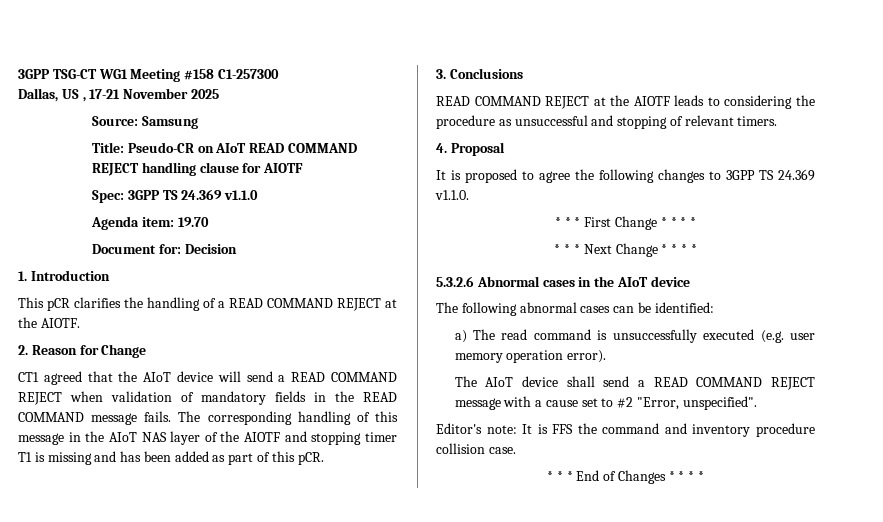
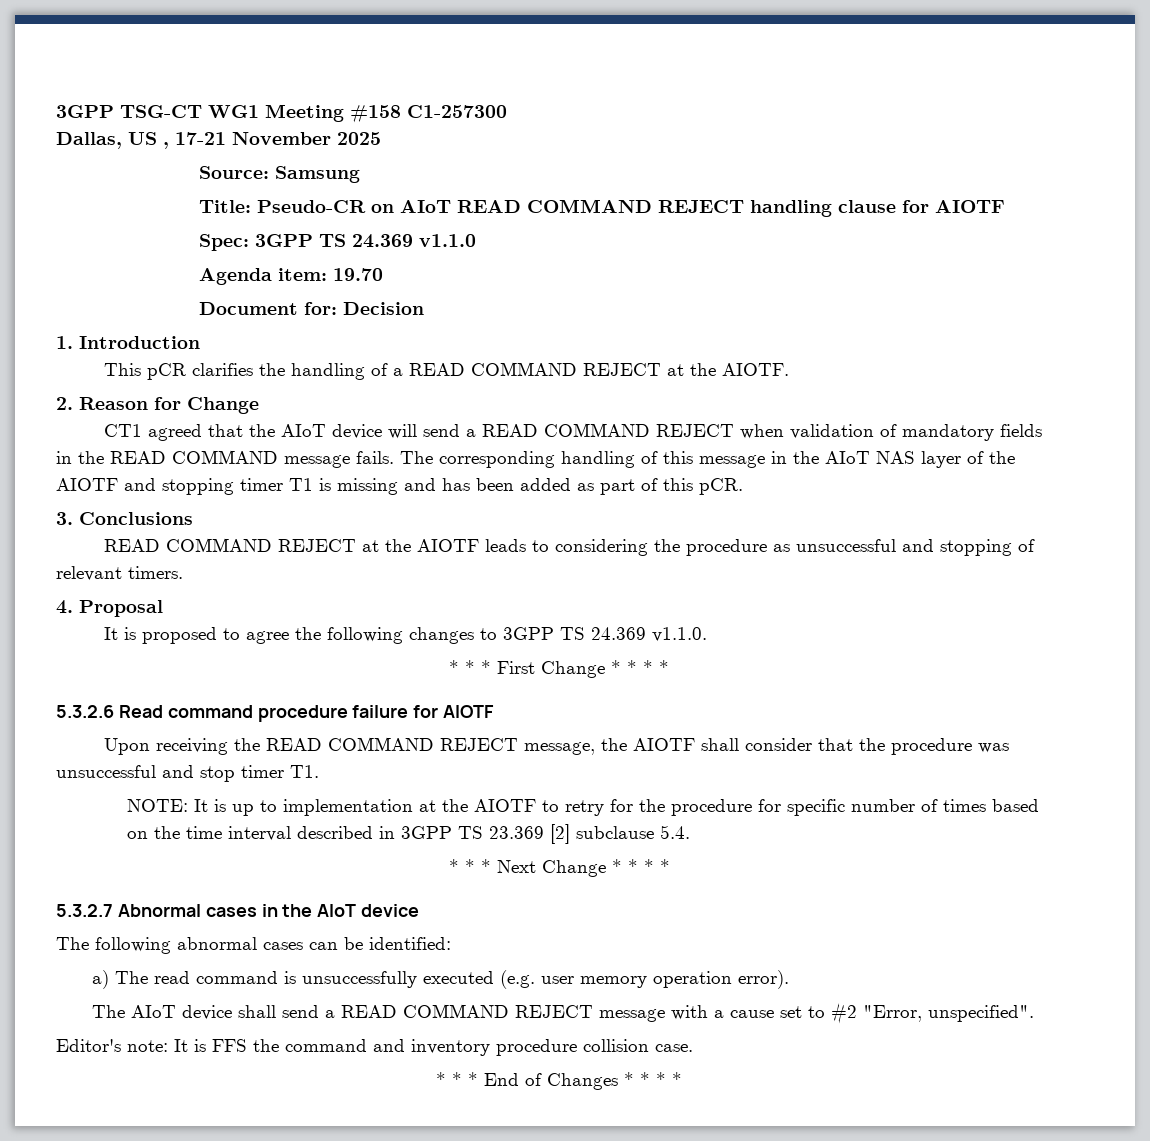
(697, 222) none -> [56,705,495,722] [103,737,1009,755] [56,765,319,782] [127,799,1040,816] [127,824,691,844] // 5.3.2.6 Read command procedure failure for AIOTF // Upon receiving the READ COMMAND REJECT message, the AIOTF shall consider that the procedure was unsuccessful and stop timer T1. // NOTE: It is up to implementation at the AIOTF to retry for the procedure for specific number of times based on the time interval described in 3GPP TS 23.369 [2] subclause 5.4.
[436,276,474,287] 5.3.2.6 -> [56,904,113,917] 5.3.2.7

